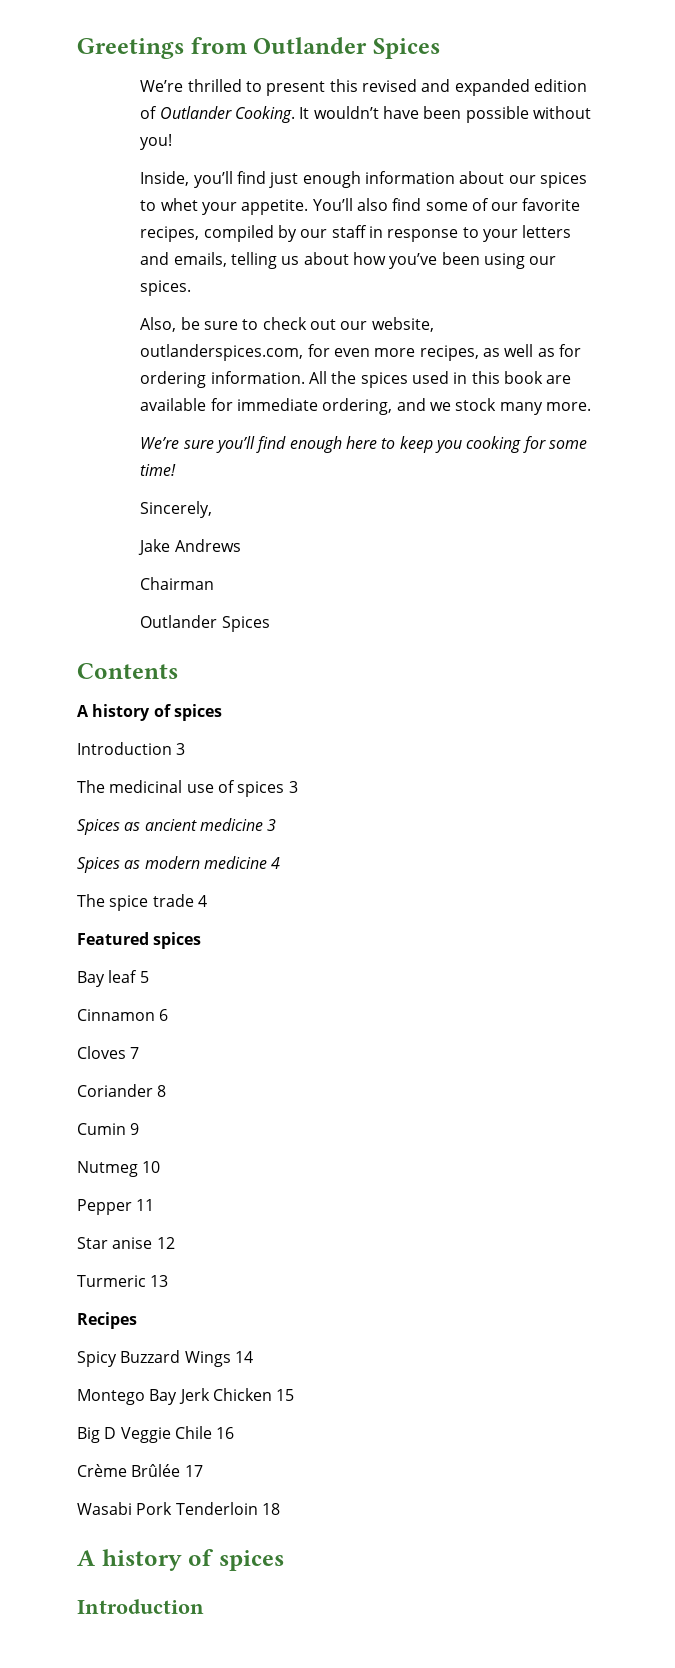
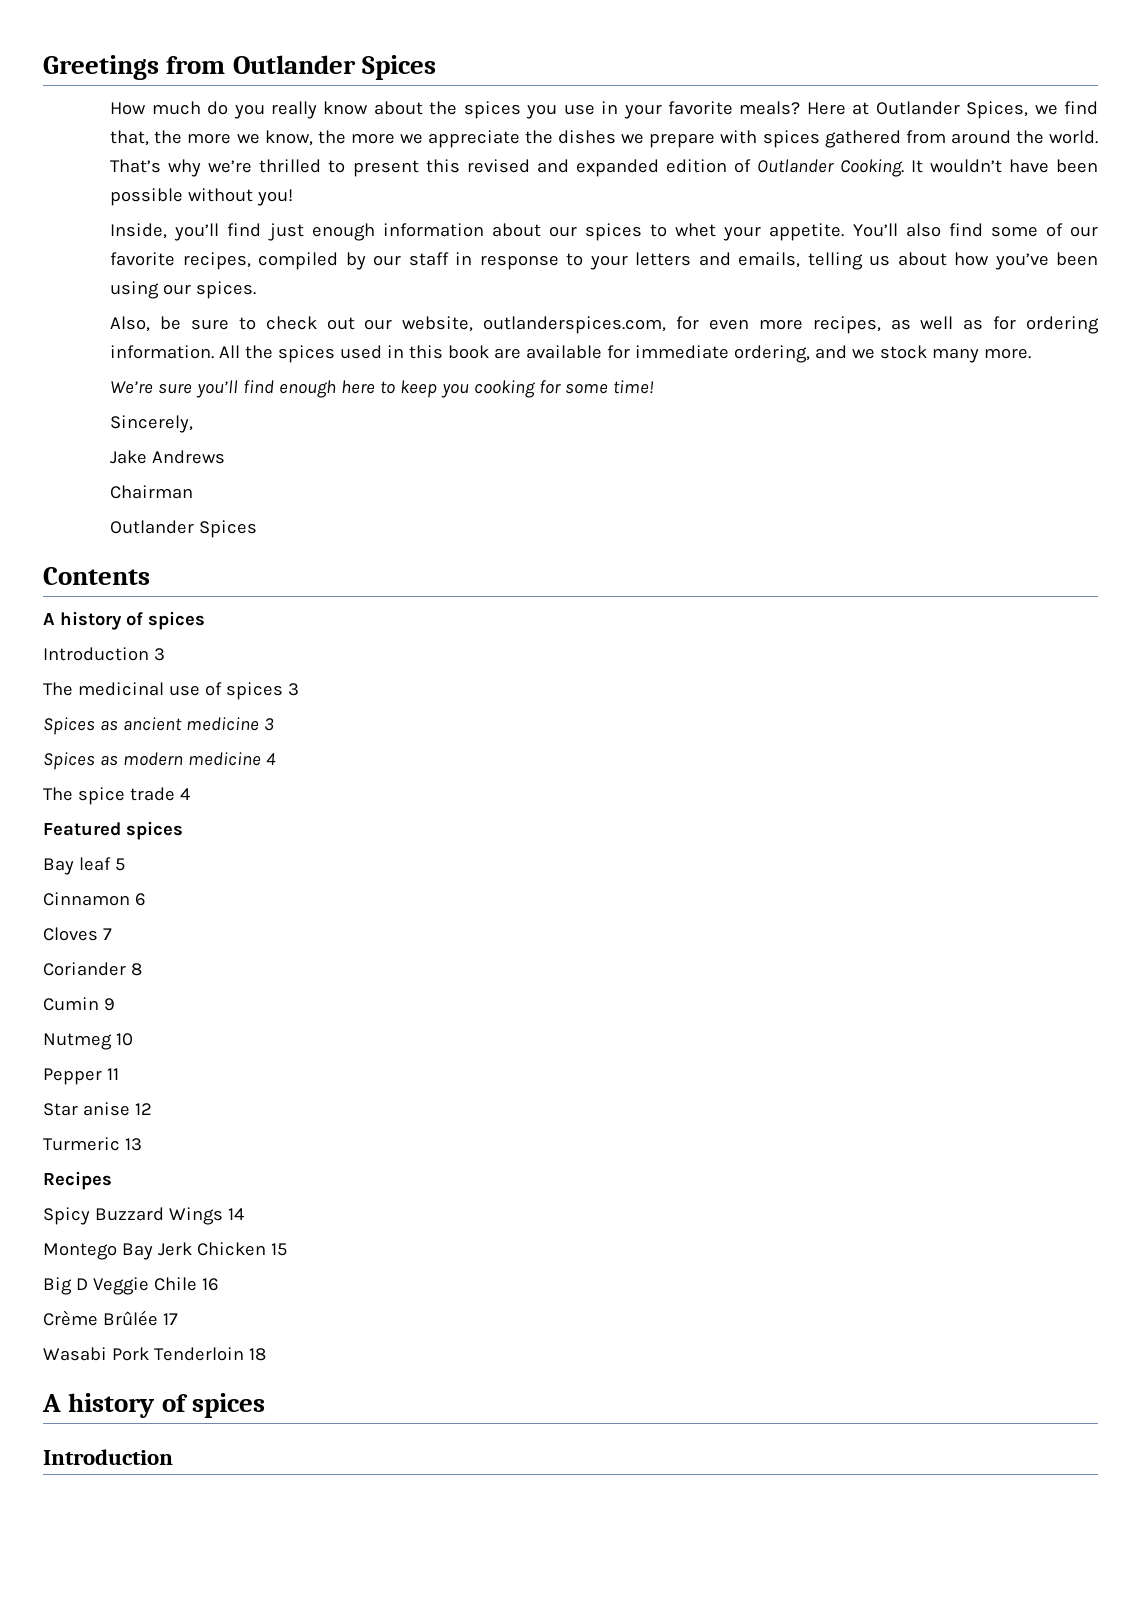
[140,80,184,92] We’re -> [110,101,1098,119] [110,130,1098,148] [110,159,253,177] How much do you really know about the spices you use in your favorite meals? Here at Outlander Spices, we find that, the more we know, the more we appreciate the dishes we prepare with spices gathered from around the world. That’s why we’re

